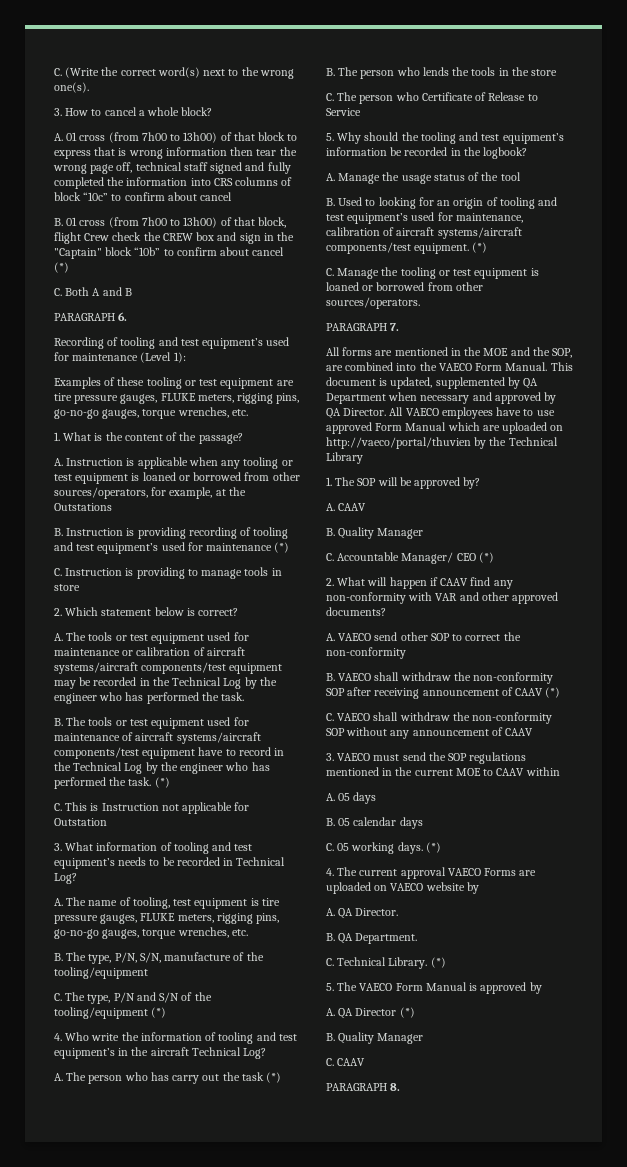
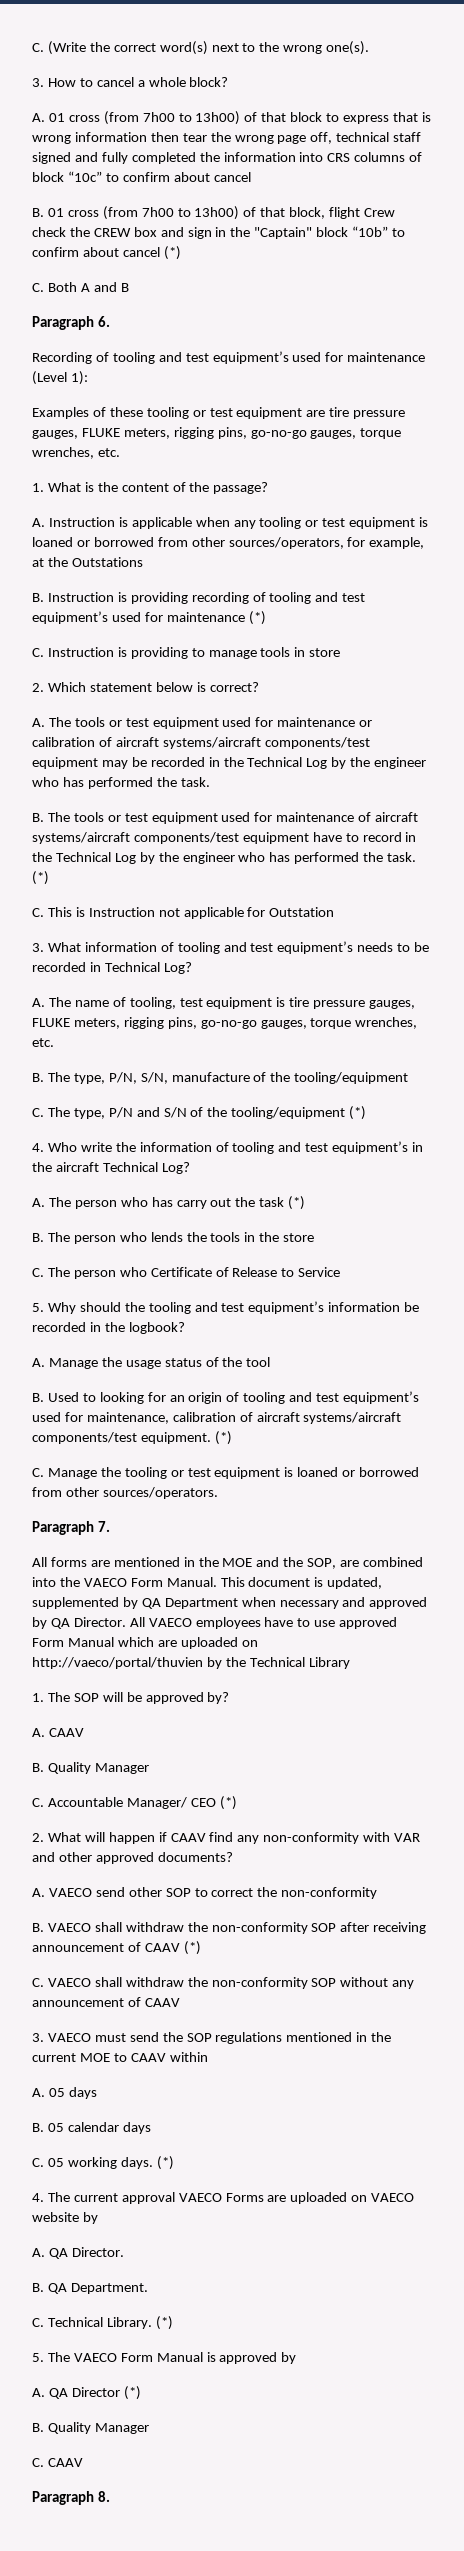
[54,313,115,321] PARAGRAPH -> [32,316,94,330] Paragraph
[326,323,387,331] PARAGRAPH -> [32,1521,94,1535] Paragraph
[326,1083,387,1091] PARAGRAPH -> [32,2491,94,2505] Paragraph

